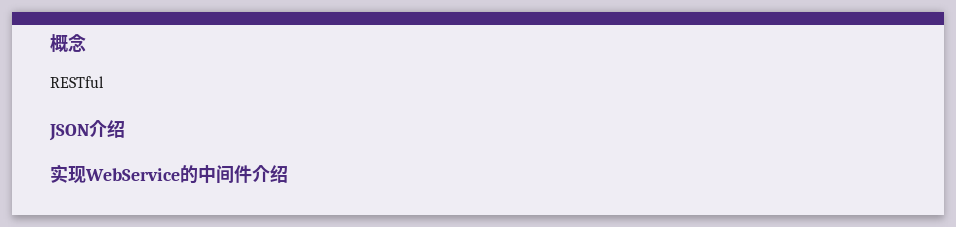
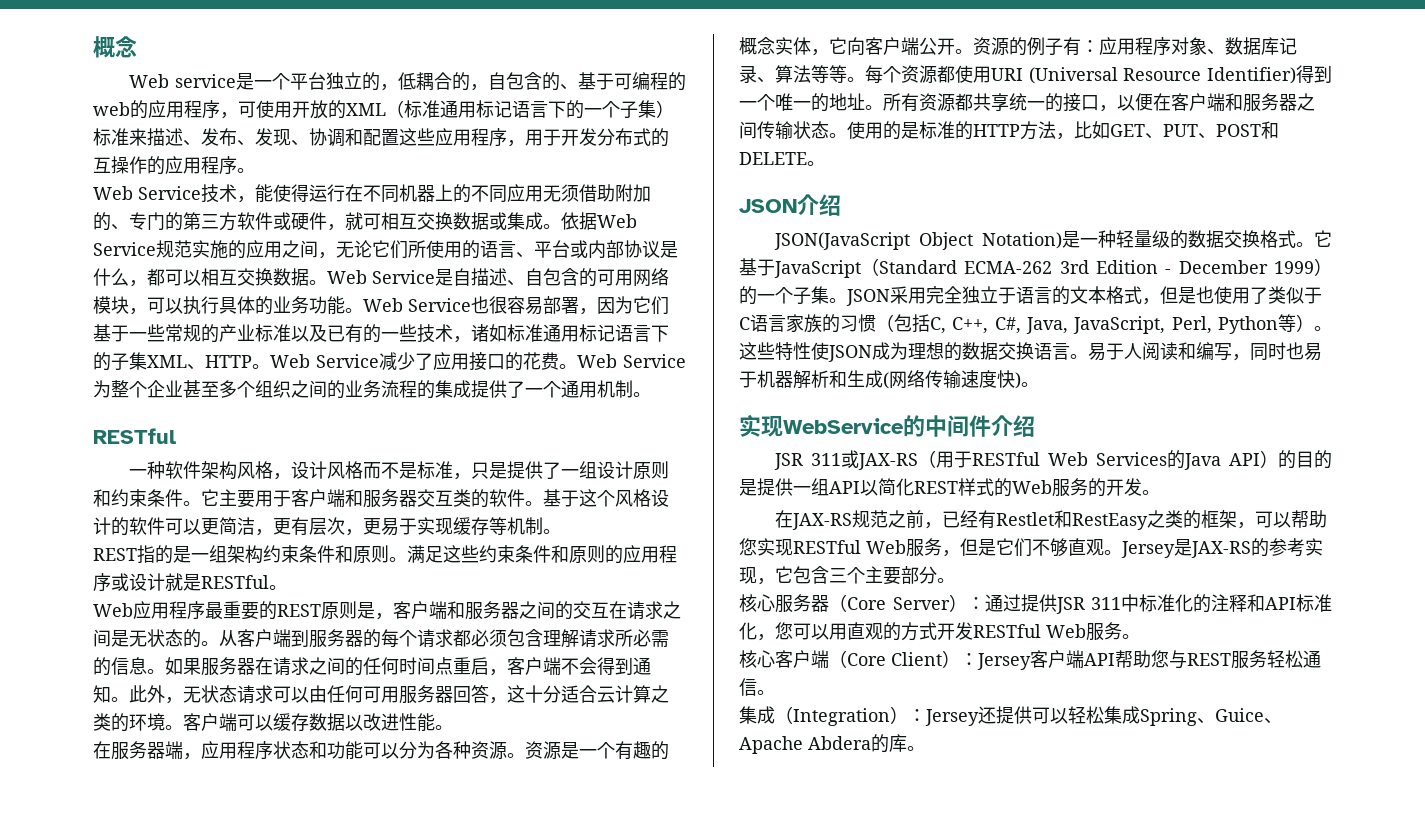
[50,76,104,88] [49,120,125,141] RESTful // JSON介绍 -> [128,72,686,91] [93,100,674,119] [93,128,669,147] [93,156,255,175] [93,184,651,203] [93,212,637,231] [93,240,678,259] [93,268,669,287] [93,296,669,315] [93,324,669,343] [93,352,686,371] [93,380,651,399] [93,428,176,444] [128,461,669,480] [93,489,669,508] [93,517,561,536] [93,545,677,564] [93,573,287,592] [93,601,681,620] [93,629,669,648] [93,657,651,676] [93,685,669,704] [93,713,453,732] [93,741,669,760] [739,37,1297,56] [739,65,1332,84] [739,93,1315,112] [739,121,1279,140] [739,152,825,166] [739,194,841,216] [773,230,1332,250] [739,258,1332,278] [739,286,1322,306] [739,314,1332,334] [739,342,1322,362] [739,370,1039,389] Web service是一个平台独立的，低耦合的，自包含的、基于可编程的web的应用程序，可使用开放的XML（标准通用标记语言下的一个子集）标准来描述、发布、发现、协调和配置这些应用程序，用于开发分布式的互操作的应用程序。 // Web Service技术，能使得运行在不同机器上的不同应用无须借助附加的、专门的第三方软件或硬件，就可相互交换数据或集成。依据Web Service规范实施的应用之间，无论它们所使用的语言、平台或内部协议是什么，都可以相互交换数据。Web Service是自描述、自包含的可用网络模块，可以执行具体的业务功能。Web Service也很容易部署，因为它们基于一些常规的产业标准以及已有的一些技术，诸如标准通用标记语言下的子集XML、HTTP。Web Service减少了应用接口的花费。Web Service为整个企业甚至多个组织之间的业务流程的集成提供了一个通用机制。 // RESTful // 一种软件架构风格，设计风格而不是标准，只是提供了一组设计原则和约束条件。它主要用于客户端和服务器交互类的软件。基于这个风格设计的软件可以更简洁，更有层次，更易于实现缓存等机制。 // REST指的是一组架构约束条件和原则。满足这些约束条件和原则的应用程序或设计就是RESTful。 // Web应用程序最重要的REST原则是，客户端和服务器之间的交互在请求之间是无状态的。从客户端到服务器的每个请求都必须包含理解请求所必需的信息。如果服务器在请求之间的任何时间点重启，客户端不会得到通知。此外，无状态请求可以由任何可用服务器回答，这十分适合云计算之类的环境。客户端可以缓存数据以改进性能。 // 在服务器端，应用程序状态和功能可以分为各种资源。资源是一个有趣的概念实体，它向客户端公开。资源的例子有：应用程序对象、数据库记录、算法等等。每个资源都使用URI (Universal Resource Identifier)得到一个唯一的地址。所有资源都共享统一的接口，以便在客户端和服务器之间传输状态。使用的是标准的HTTP方法，比如GET、PUT、POST和DELETE。 // JSON介绍 // JSON(JavaScript Object Notation)是一种轻量级的数据交换格式。它基于JavaScript（Standard ECMA-262 3rd Edition - December 1999）的一个子集。JSON采用完全独立于语言的文本格式，但是也使用了类似于C语言家族的习惯（包括C, C++, C#, Java, JavaScript, Perl, Python等）。这些特性使JSON成为理想的数据交换语言。易于人阅读和编写，同时也易于机器解析和生成(网络传输速度快)。
(288, 174) none -> [773,450,1332,470] [739,478,1160,497] [774,510,1327,530] [739,538,1323,558] [739,566,955,585] [739,594,1332,614] [739,622,1140,641] [739,650,1321,670] [739,678,775,696] [739,706,1282,726] [739,734,925,754] // JSR 311或JAX-RS（用于RESTful Web Services的Java API）的目的是提供一组API以简化REST样式的Web服务的开发。 // 在JAX-RS规范之前，已经有Restlet和RestEasy之类的框架，可以帮助您实现RESTful Web服务，但是它们不够直观。Jersey是JAX-RS的参考实现，它包含三个主要部分。 // 核心服务器（Core Server）：通过提供JSR 311中标准化的注释和API标准化，您可以用直观的方式开发RESTful Web服务。 // 核心客户端（Core Client）：Jersey客户端API帮助您与REST服务轻松通信。 // 集成（Integration）：Jersey还提供可以轻松集成Spring、Guice、Apache Abdera的库。

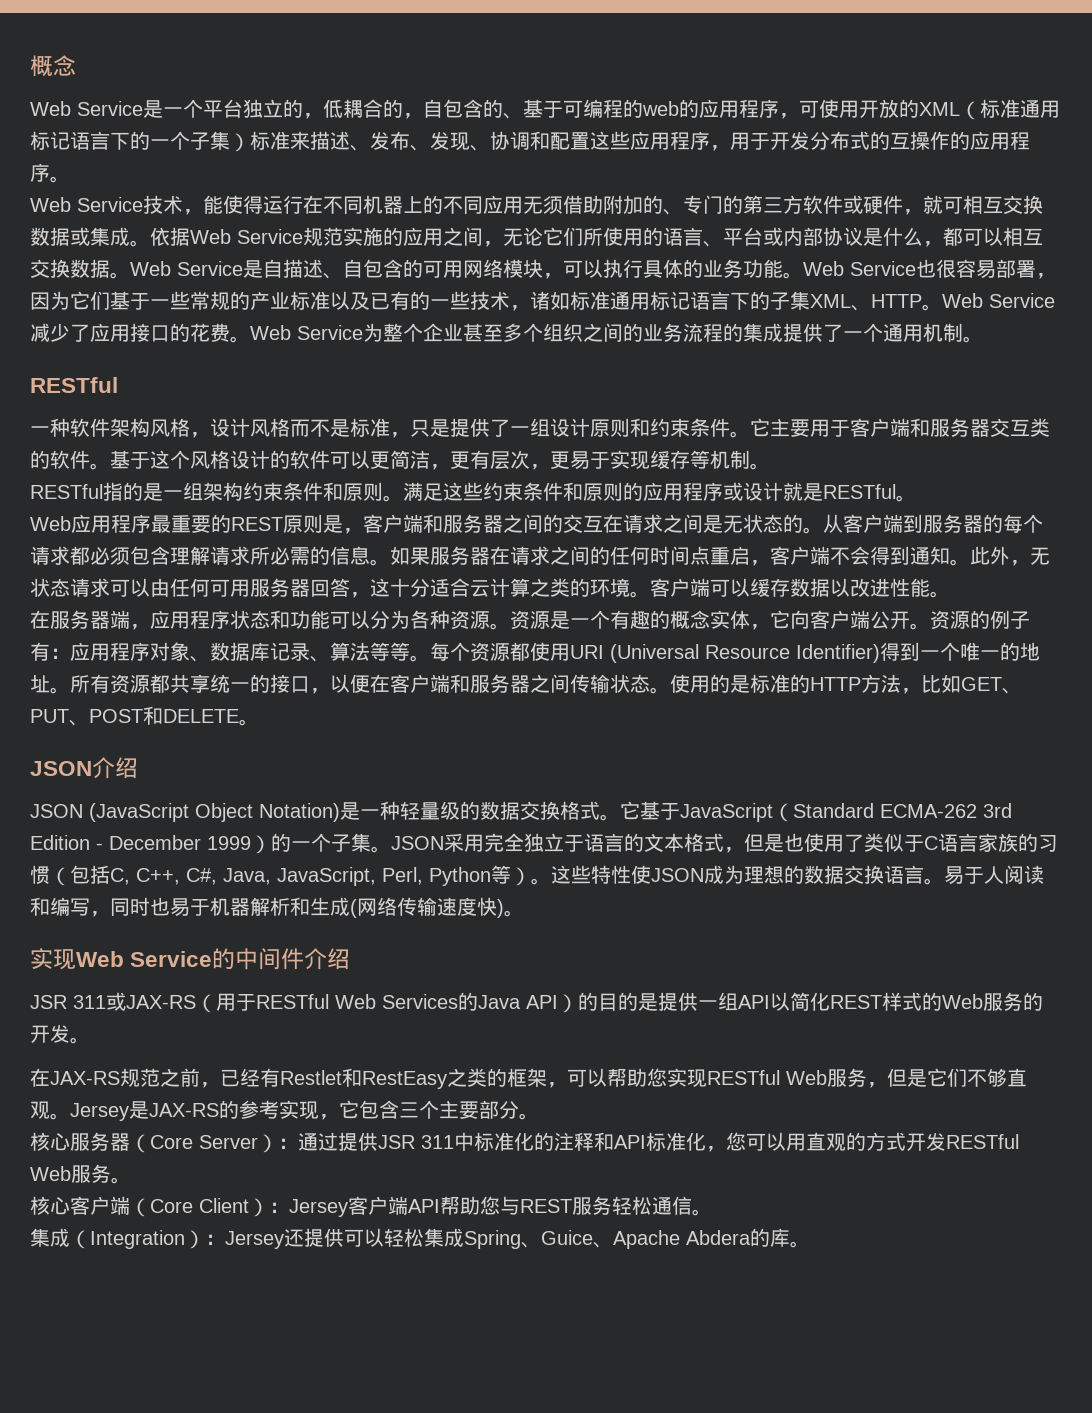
[175,74,236,88] service -> [77,101,143,116] Service
[93,548,137,561] REST -> [30,484,103,499] RESTful
[773,232,910,250] JSON(JavaScript -> [30,803,189,822] JSON (JavaScript
[783,418,904,434] WebService -> [76,951,213,967] Web Service

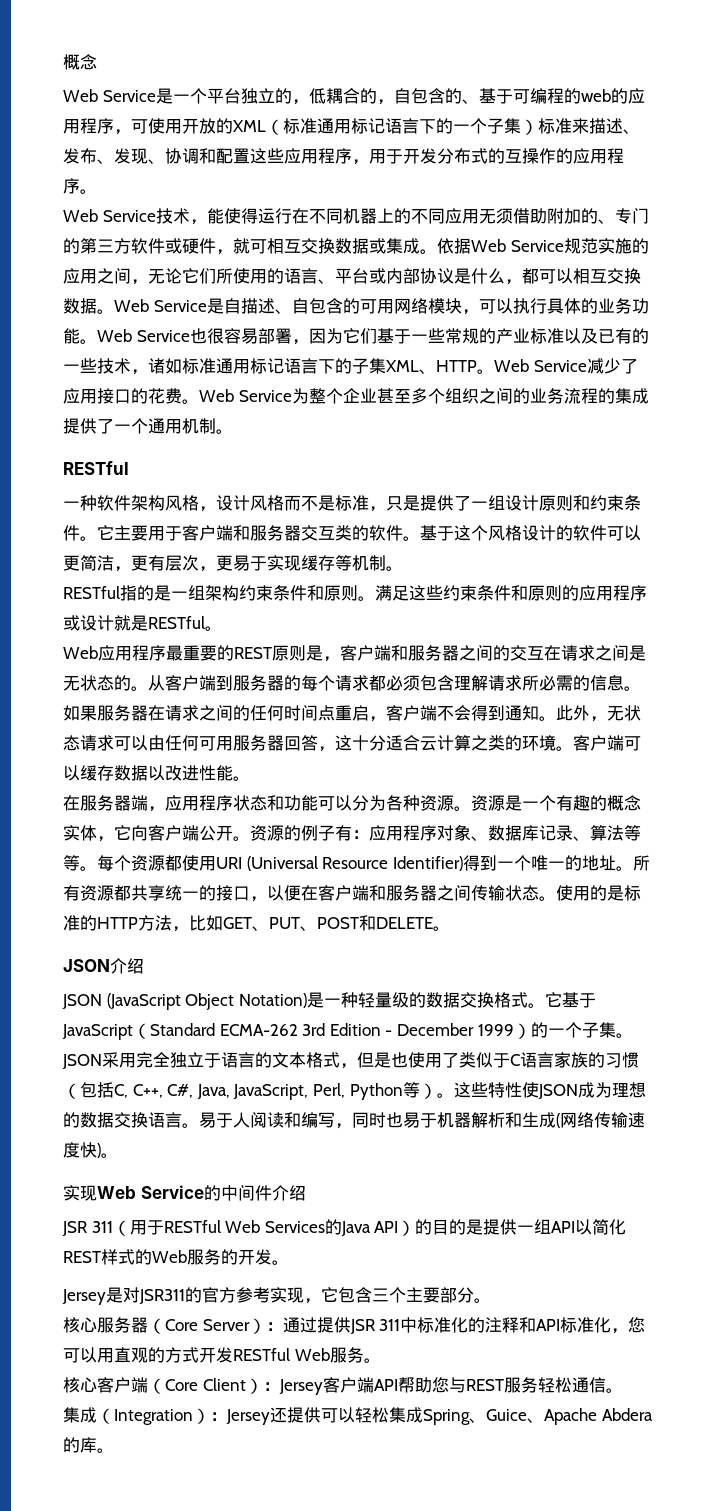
[106,992,196,1011] 或JAX-RS -> (113, 1227) none
[30,1068,1027,1089] [30,1100,239,1121] 在JAX-RS规范之前，已经有Restlet和RestEasy之类的框架，可以帮助您实现RESTful Web服务，但是它们不够直观。Jersey是JAX-RS的 -> [62,1287,236,1305] Jersey是对JSR311的官方

